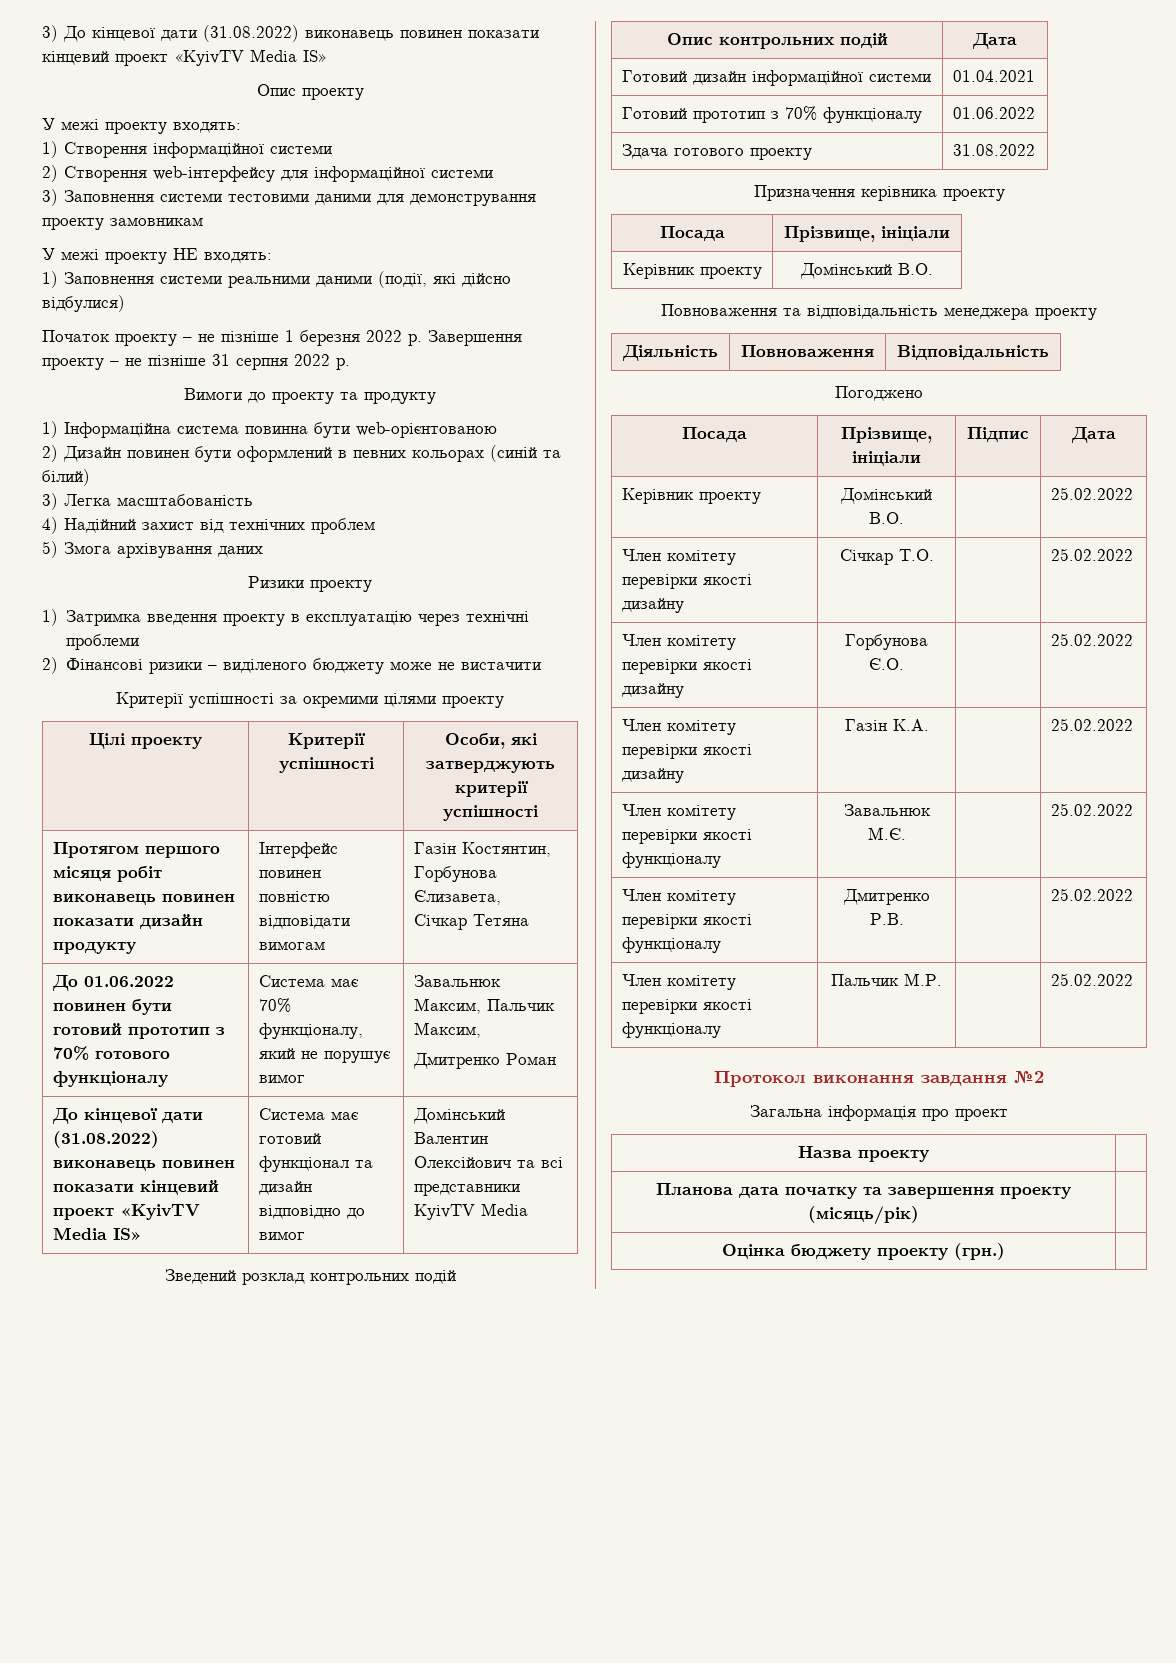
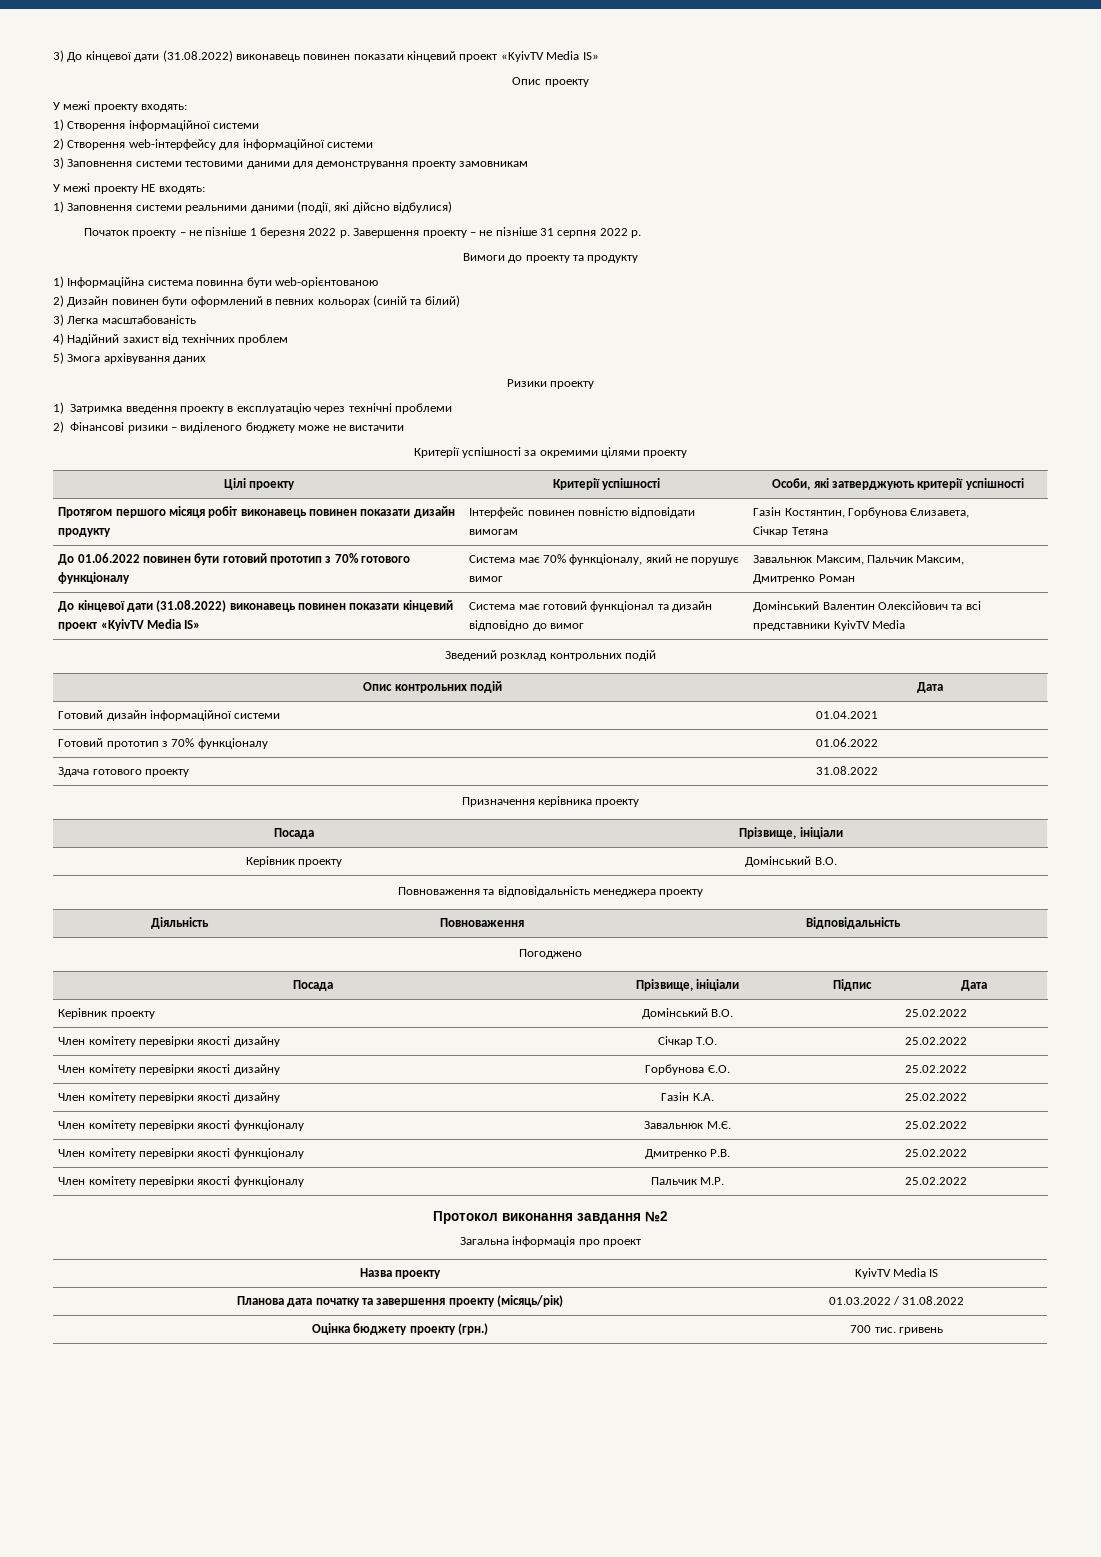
(929, 1156) none -> [854,1268,939,1279] KyivTV Media IS
(919, 1215) none -> [828,1296,965,1305] 01.03.2022 / 31.08.2022
(1005, 1251) none -> [850,1325,943,1335] 700 тис. гривень

